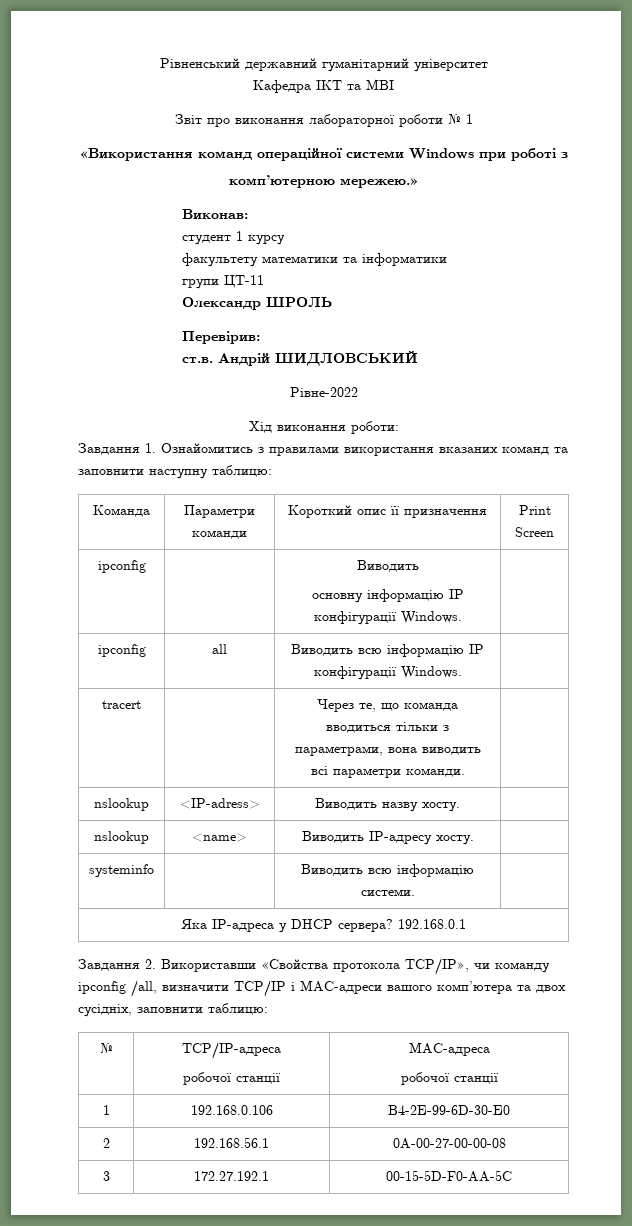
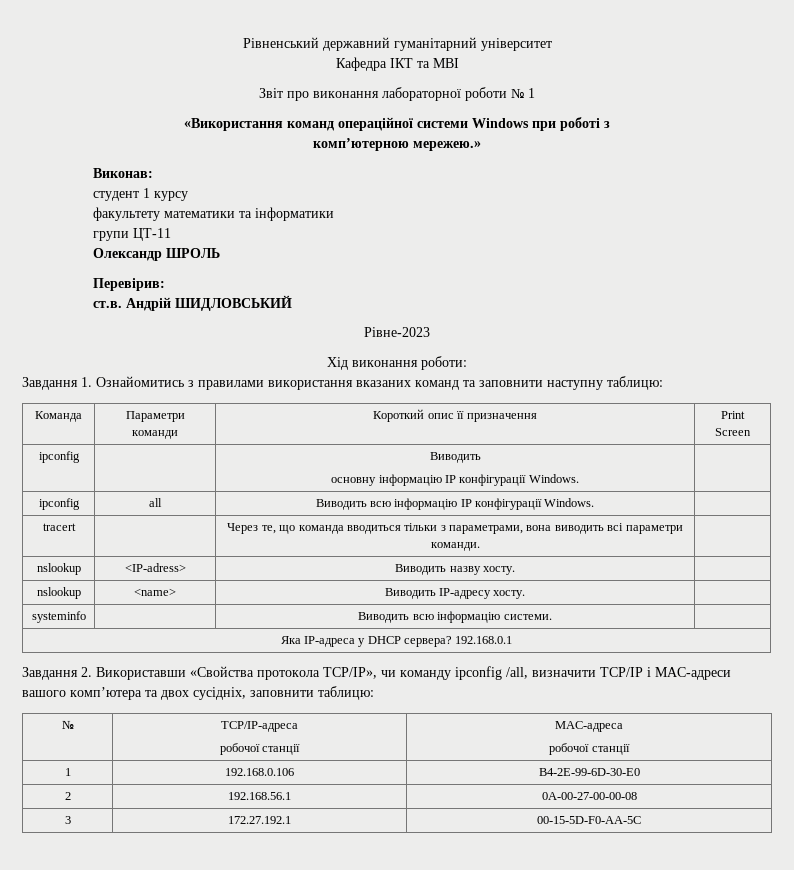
[289,387,358,397] Рівне-2022 -> [364,327,430,337] Рівне-2023

